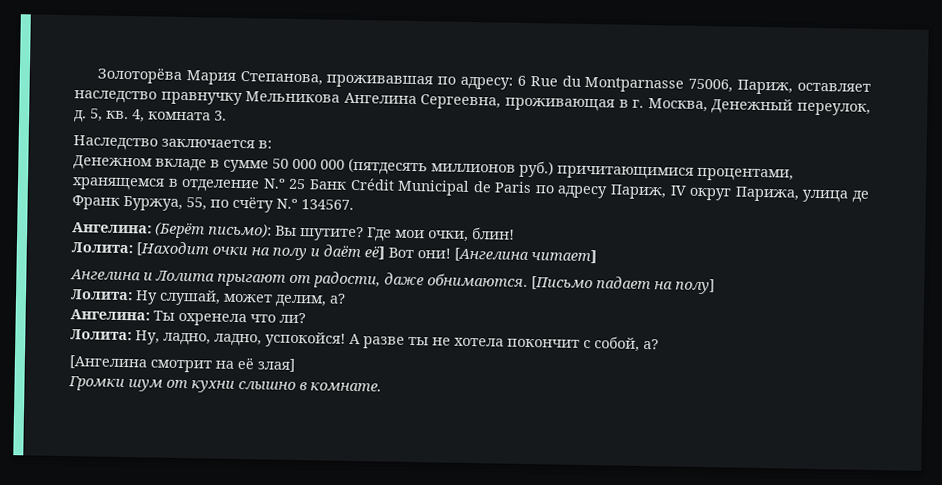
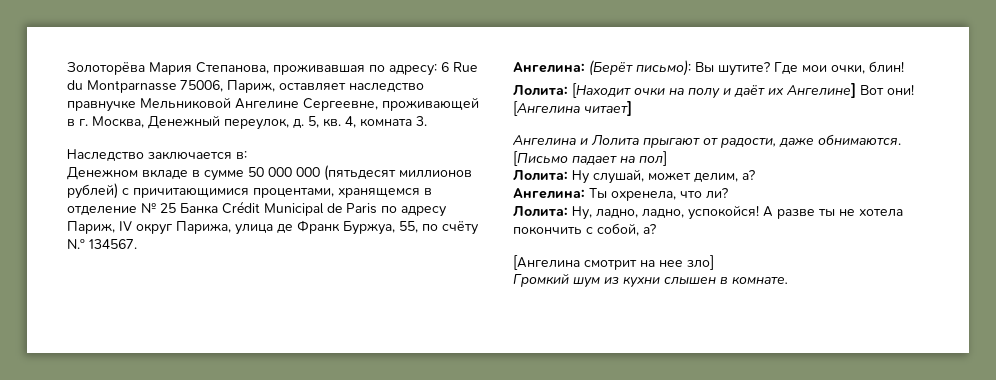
[160,91,615,112] правнучку Мельникова Ангелина Сергеевна, проживающая -> [67,97,479,112] правнучке Мельниковой Ангелине Сергеевне, проживающей
[348,157,554,178] (пятдесять миллионов руб.) -> [324,165,472,181] [67,183,129,199] (пятьдесят миллионов рублей) с
[262,178,347,190] N.º 25 Банк -> [141,203,218,214] № 25 Банка
[364,246,385,260] её] -> [768,83,856,98] их Ангелине]
[675,278,715,295] полу] -> [639,151,667,166] пол]
[178,312,247,327] охренела -> [611,191,676,201] охренела,
[507,338,580,348] покончит -> [513,226,582,235] покончить
[237,357,295,372] [68,376,296,393] её злая] // Громки шум от кухни слышно -> [659,255,714,270] [513,273,716,288] нее зло] // Громкий шум из кухни слышен

